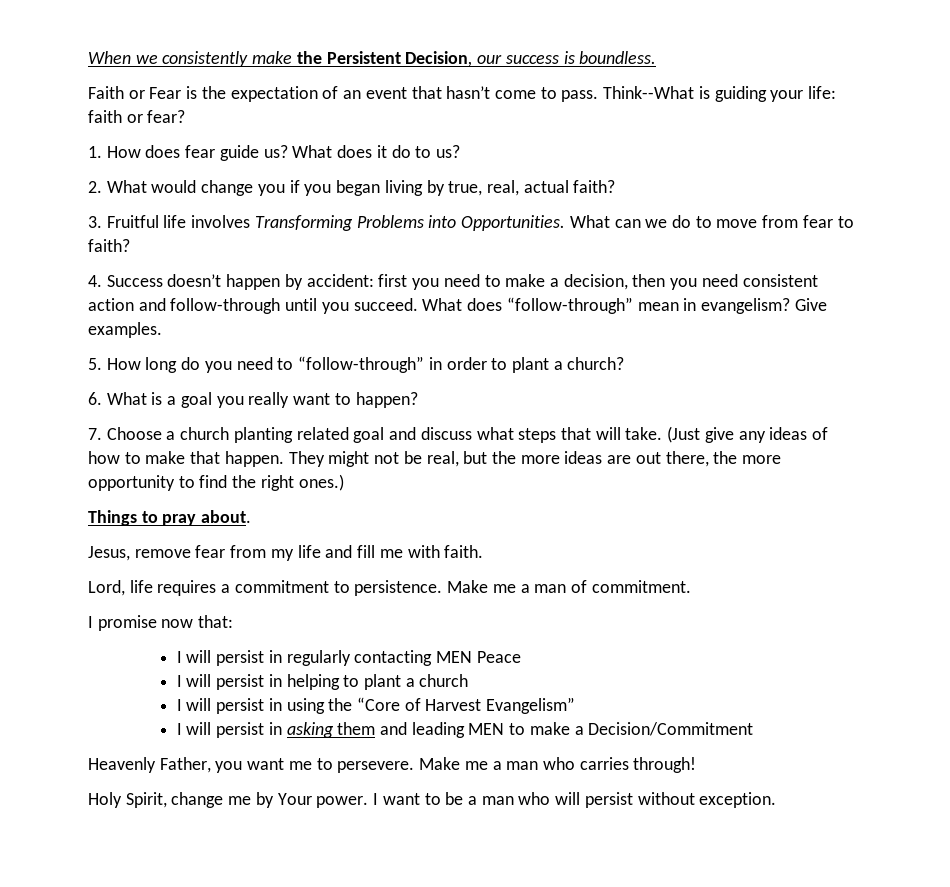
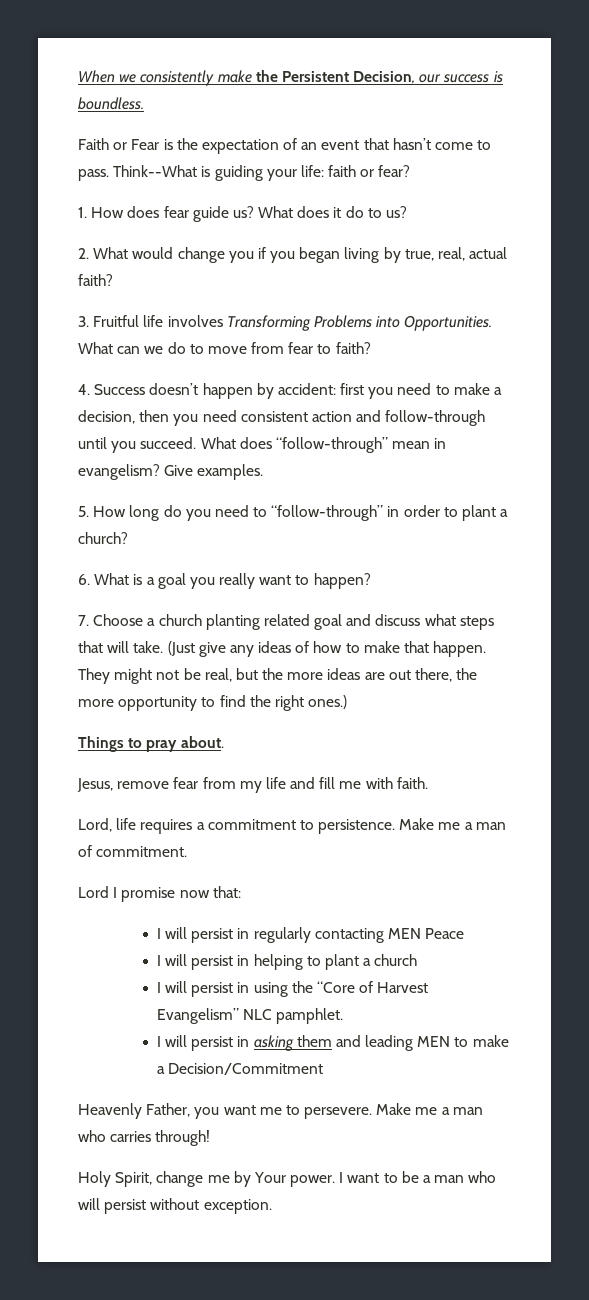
(691, 586) none -> [78,886,109,898] Lord
(576, 705) none -> [242,1008,344,1024] NLC pamphlet.

